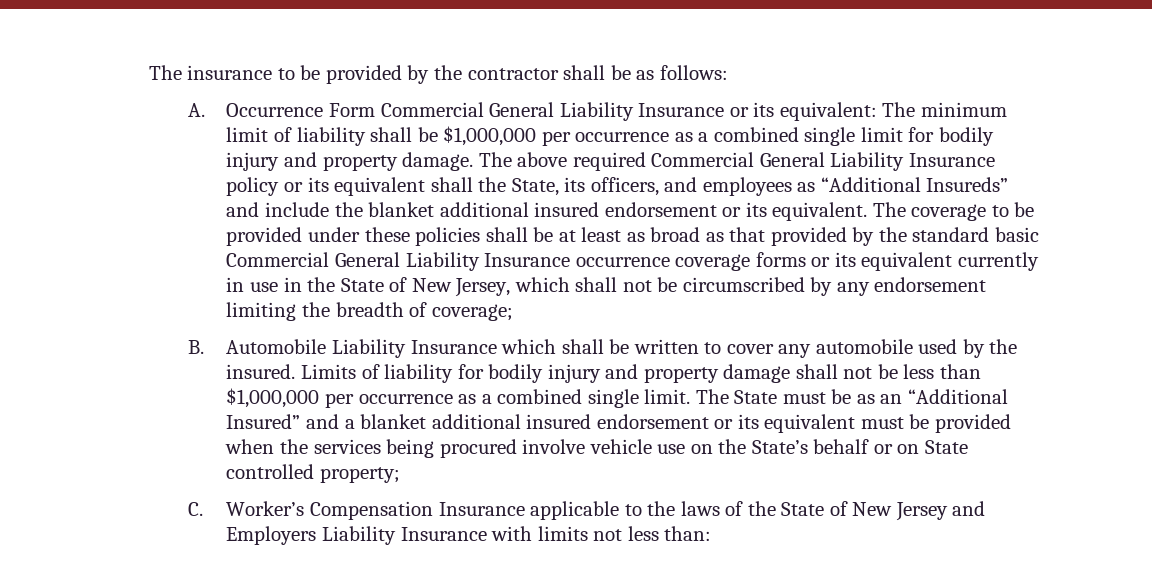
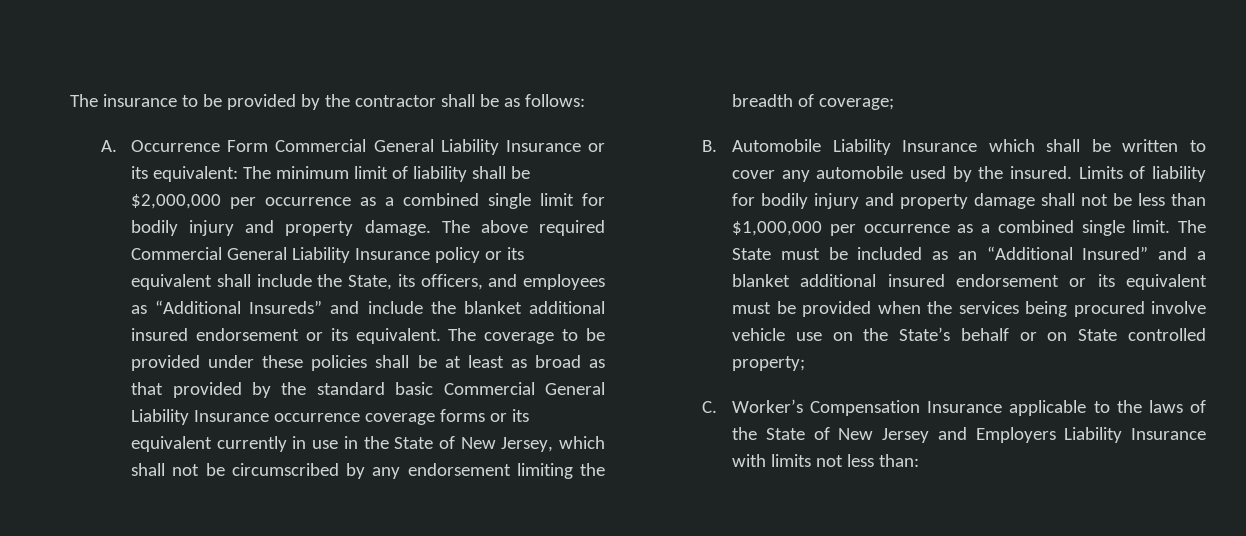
[443,126,537,146] $1,000,000 -> [131,194,222,209] $2,000,000
(473, 184) none -> [256,274,312,287] include
(852, 396) none -> [857,247,923,260] included

